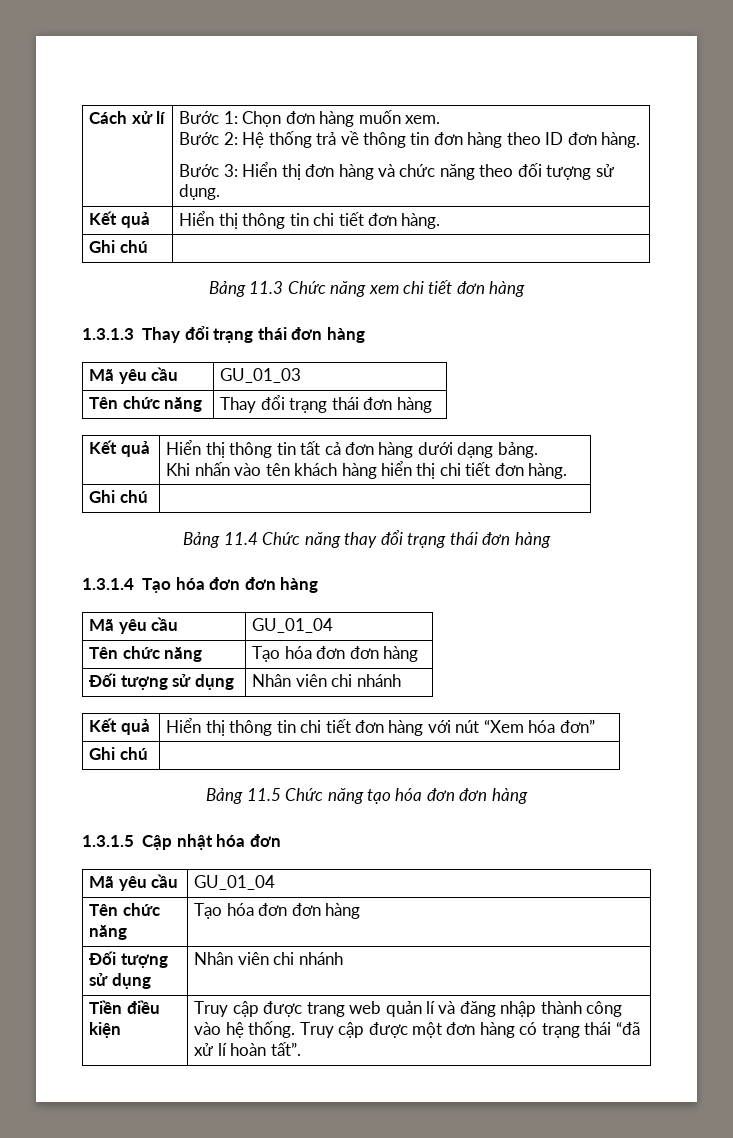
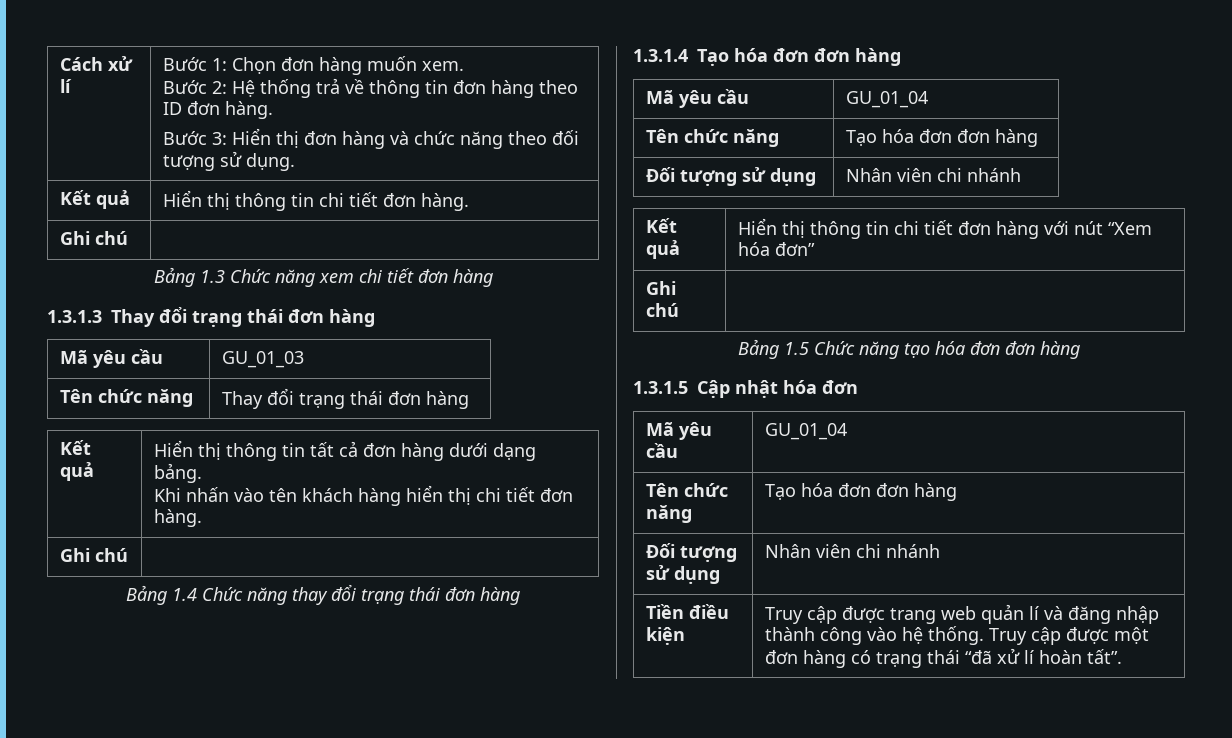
[249,281,284,294] 11.3 -> [199,270,225,283] 1.3
[223,532,258,545] 11.4 -> [172,588,197,601] 1.4
[246,788,281,801] 11.5 -> [784,342,809,355] 1.5

